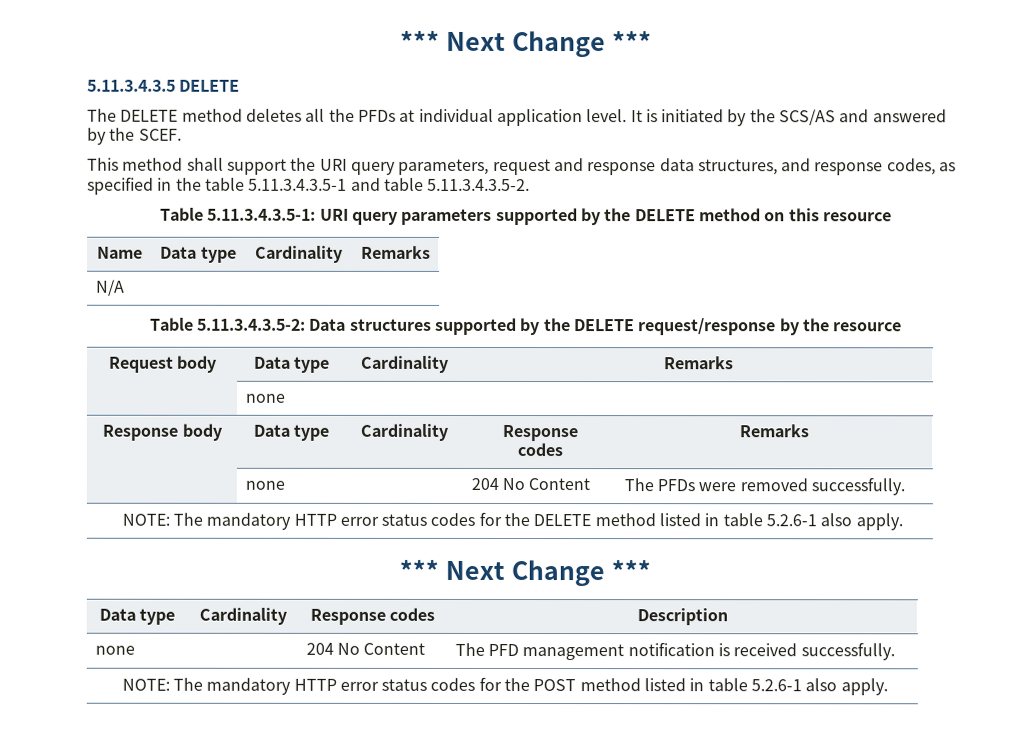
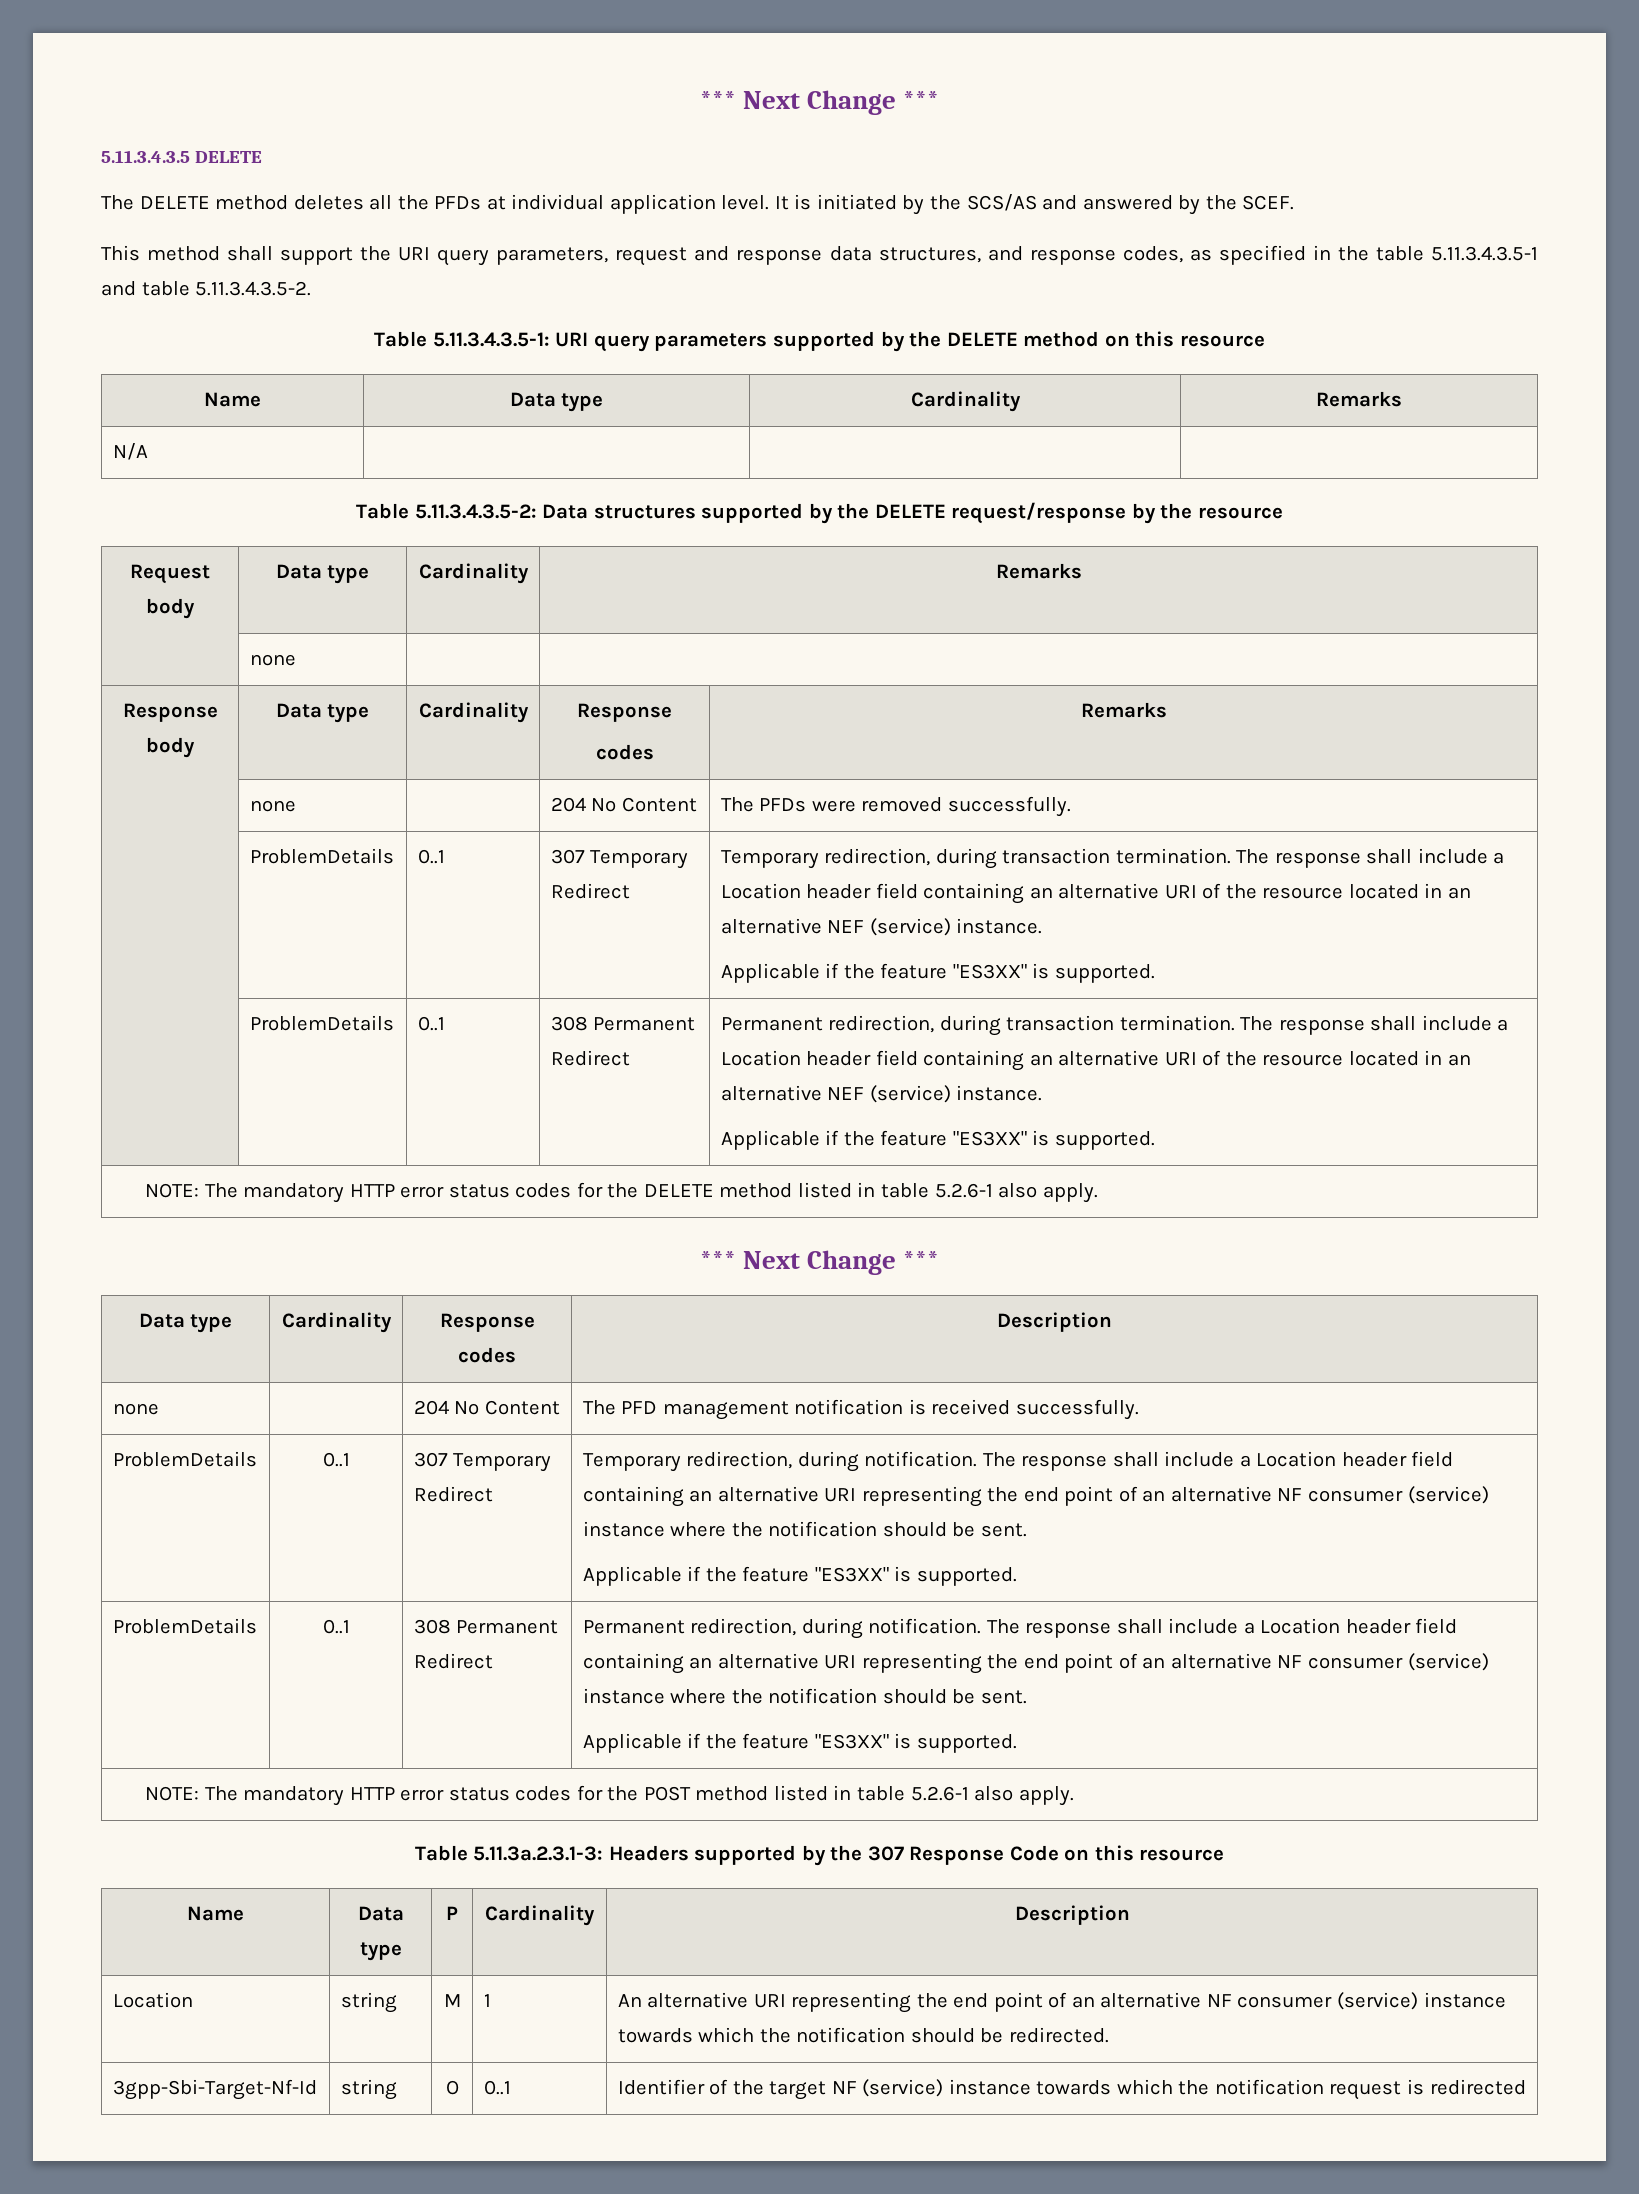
(906, 486) none -> [249,848,394,864] [417,849,445,864] [550,849,689,869] [550,883,630,899] [720,848,1505,869] [720,883,1471,904] [720,918,1043,936] [720,963,1155,983] [249,1015,394,1031] [417,1016,445,1031] [550,1016,696,1031] [550,1050,630,1066] [720,1015,1509,1036] [720,1050,1471,1071] [720,1085,1043,1103] [720,1130,1155,1150] // | ProblemDetails | 0..1 | 307 Temporary Redirect | Temporary redirection, during transaction termination. The response shall include a Location header field containing an alternative URI of the resource located in an alternative NEF (service) instance. // Applicable if the feature "ES3XX" is supported. // | ProblemDetails | 0..1 | 308 Permanent Redirect | Permanent redirection, during transaction termination. The response shall include a Location header field containing an alternative URI of the resource located in an alternative NEF (service) instance. // Applicable if the feature "ES3XX" is supported.
(895, 651) none -> [112,1451,257,1467] [322,1452,350,1467] [413,1452,552,1472] [413,1486,493,1502] [582,1451,1454,1472] [582,1486,1489,1507] [582,1521,1027,1537] [582,1566,1017,1586] [112,1618,257,1634] [322,1619,350,1634] [413,1619,559,1634] [413,1653,493,1669] [582,1618,1458,1639] [582,1653,1489,1674] [582,1688,1027,1704] [582,1733,1017,1753] // ProblemDetails | 0..1 | 307 Temporary Redirect | Temporary redirection, during notification. The response shall include a Location header field containing an alternative URI representing the end point of an alternative NF consumer (service) instance where the notification should be sent. // Applicable if the feature "ES3XX" is supported. // ProblemDetails | 0..1 | 308 Permanent Redirect | Permanent redirection, during notification. The response shall include a Location header field containing an alternative URI representing the end point of an alternative NF consumer (service) instance where the notification should be sent. // Applicable if the feature "ES3XX" is supported.
(888, 687) none -> [414,1845,1225,1866] [187,1906,244,1921] [357,1906,404,1921] [359,1942,402,1961] [446,1906,458,1920] [485,1905,595,1926] [1014,1905,1130,1925] [112,1992,193,2008] [340,1992,397,2013] [443,1994,461,2007] [483,1994,491,2007] [617,1992,1506,2013] [617,2027,1109,2043] [112,2079,317,2100] [340,2079,397,2100] [445,2080,459,2095] [483,2080,511,2095] [617,2079,1526,2100] // Table 5.11.3a.2.3.1-3: Headers supported by the 307 Response Code on this resource // Name | Data type | P | Cardinality | Description // Location | string | M | 1 | An alternative URI representing the end point of an alternative NF consumer (service) instance towards which the notification should be redirected. // 3gpp-Sbi-Target-Nf-Id | string | O | 0..1 | Identifier of the target NF (service) instance towards which the notification request is redirected

